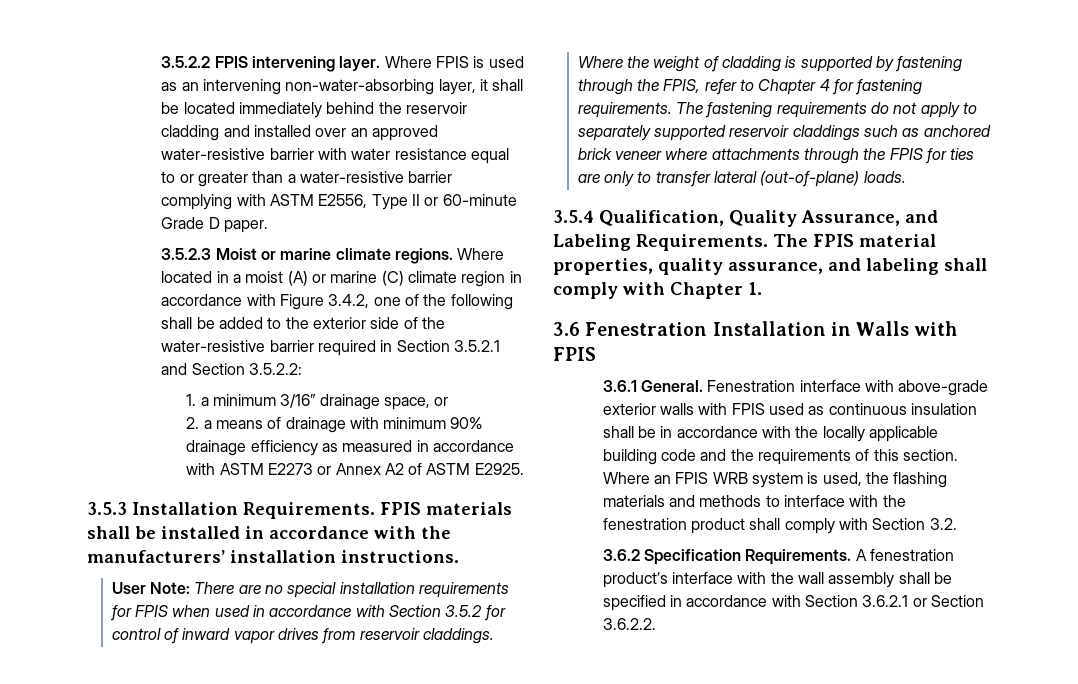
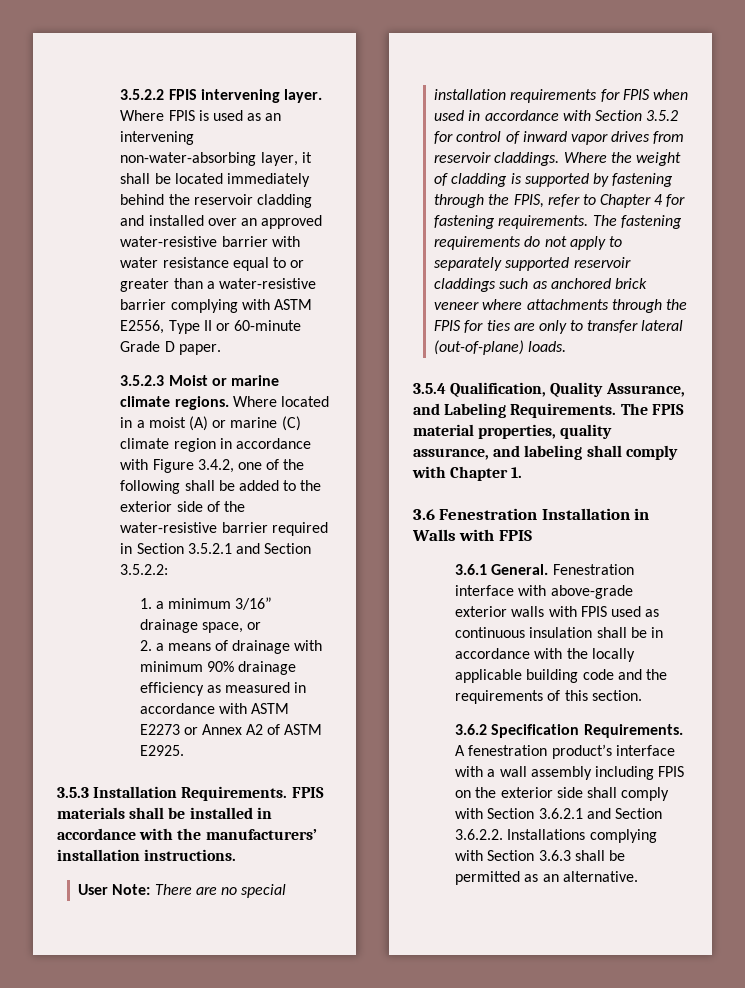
[602,472,948,488] [602,495,906,507] [602,518,957,534] Where an FPIS WRB system is used, the flashing materials and methods to interface with the fenestration product shall comply with Section 3.2. -> (642, 695) none
[770,572,794,584] the -> [487,769,496,777] a
[898,572,952,584] [602,595,768,611] shall be specified in accordance -> [595,766,685,780] [455,787,670,801] including FPIS on the exterior side shall comply
[912,598,927,607] or -> [586,808,611,819] and
(656, 624) none -> [507,829,657,843] [455,850,626,861] [455,871,638,885] Installations complying with Section 3.6.3 shall be permitted as an alternative.

